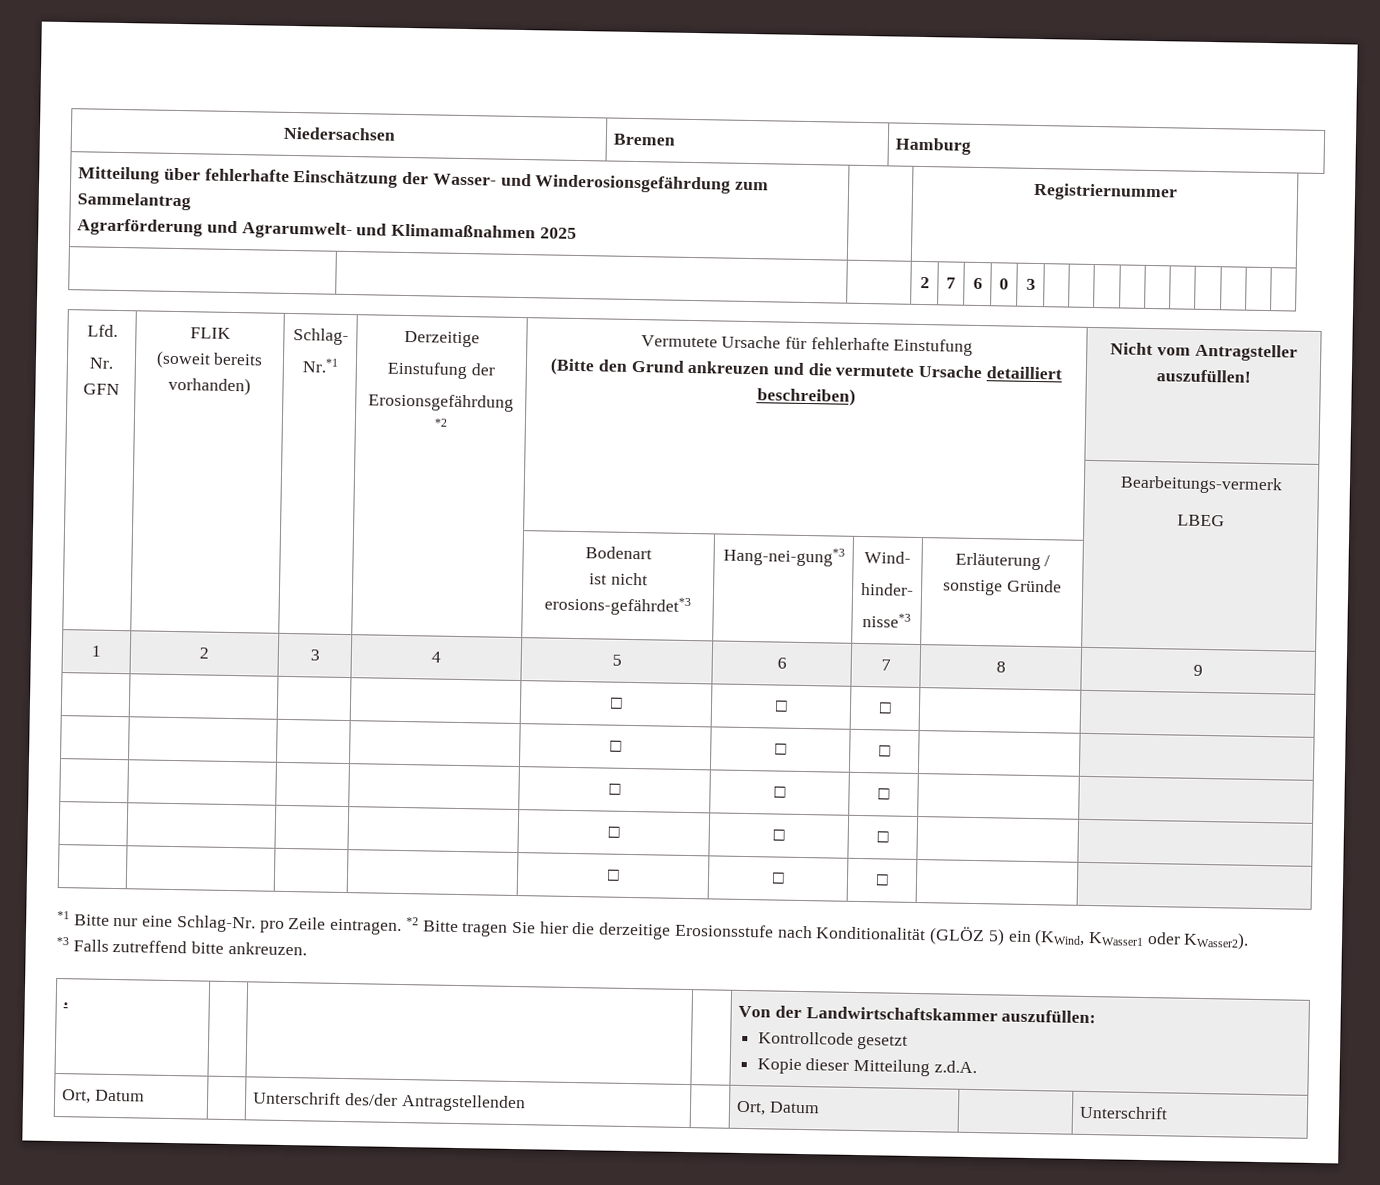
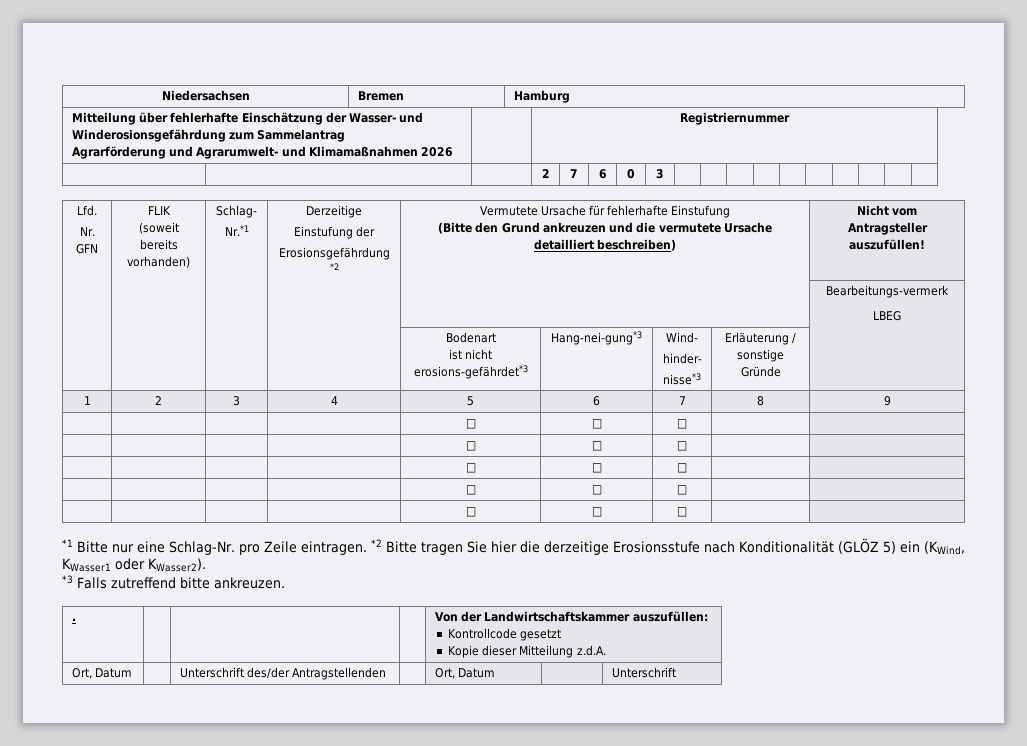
[539,227,577,239] 2025 -> [421,147,454,157] 2026

